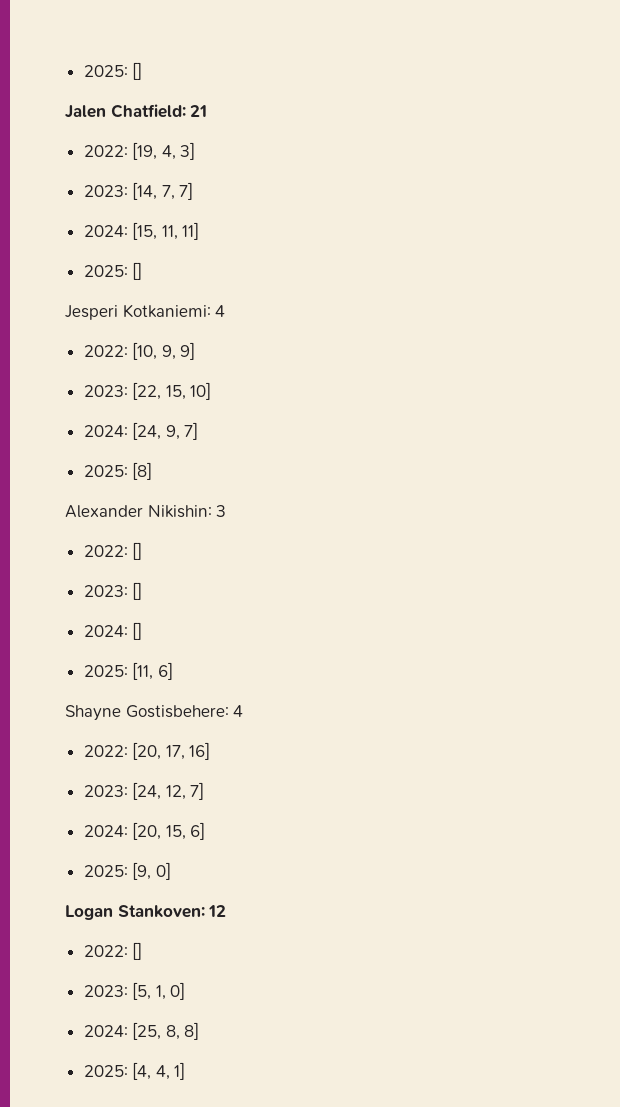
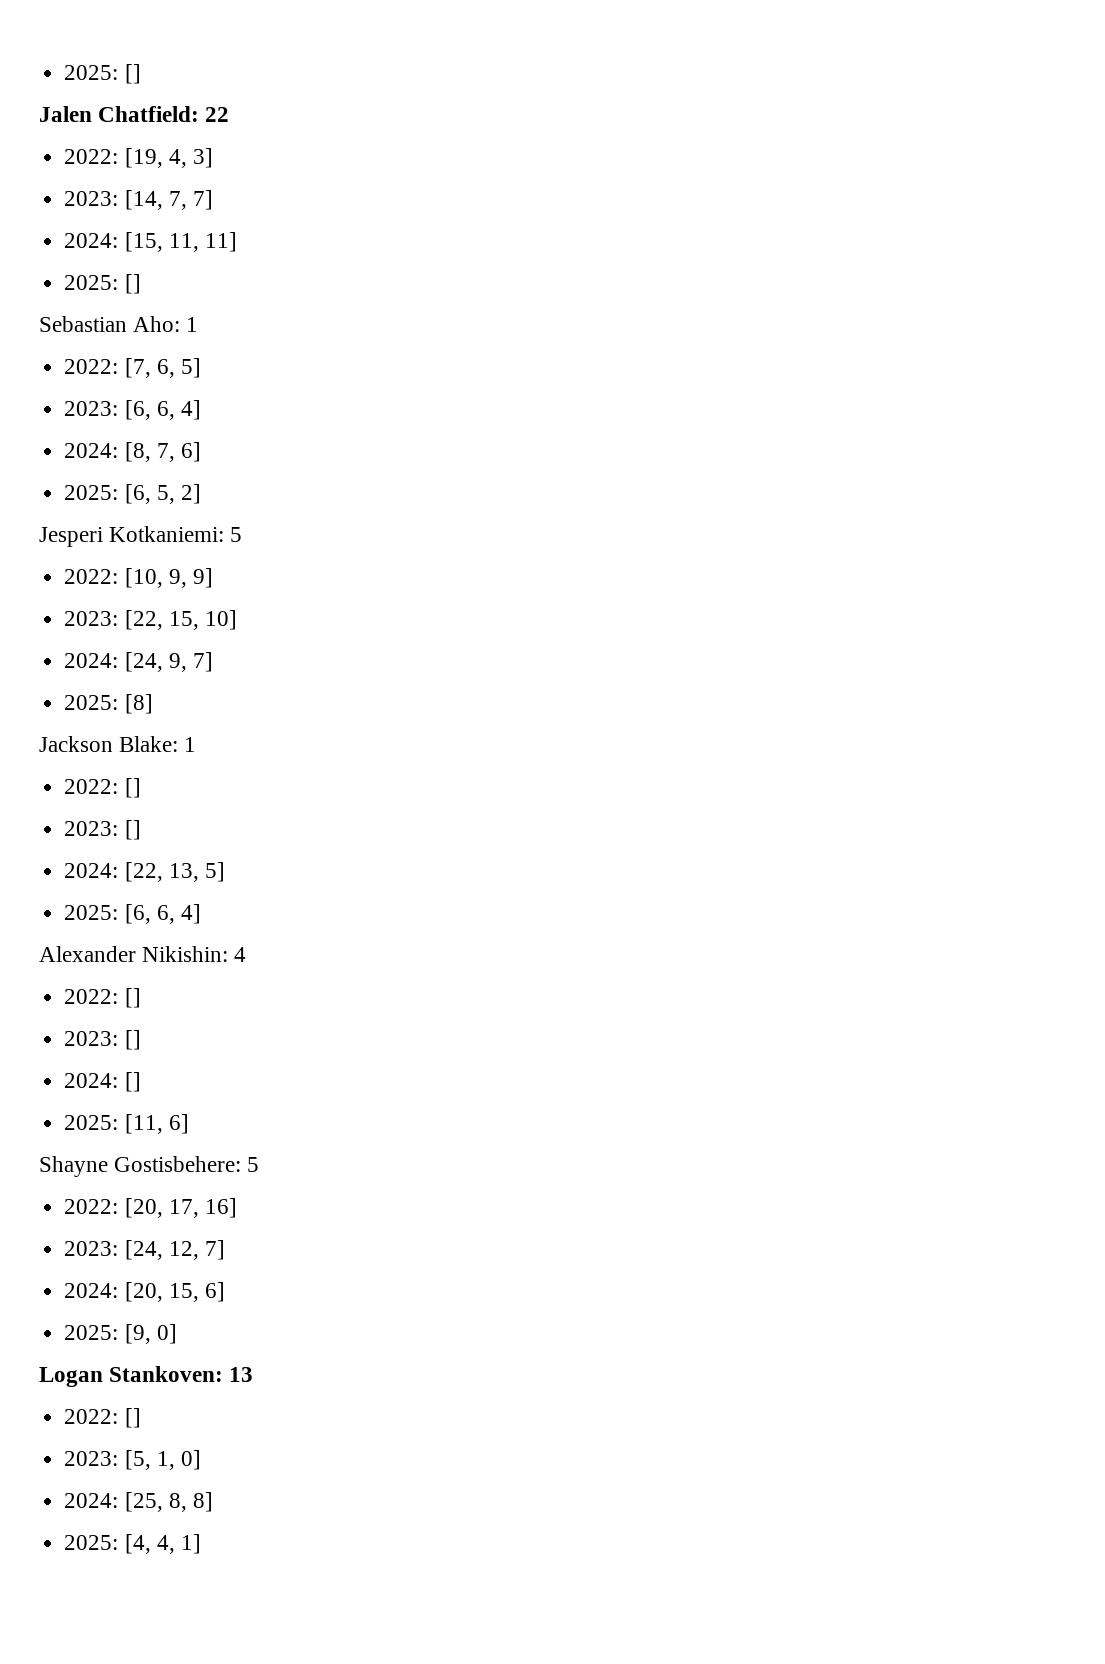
[190,105,208,117] 21 -> [205,107,230,122] 22
(143, 271) none -> [39,316,199,332] [64,358,201,378] [64,400,201,420] [64,442,201,462] [64,484,201,504] // Sebastian Aho: 1 // 2022: [7, 6, 5] // 2023: [6, 6, 4] // 2024: [8, 7, 6] // 2025: [6, 5, 2]
[215,305,226,317] 4 -> [230,527,243,542] 5
(153, 471) none -> [39,736,197,752] [64,778,141,798] [64,820,141,840] [64,862,225,882] [64,904,201,924] // Jackson Blake: 1 // 2022: [] // 2023: [] // 2024: [22, 13, 5] // 2025: [6, 6, 4]
[216,505,227,517] 3 -> [234,947,247,962] 4
[233,705,244,717] 4 -> [247,1157,260,1172] 5
[208,905,227,917] 12 -> [229,1367,254,1382] 13

